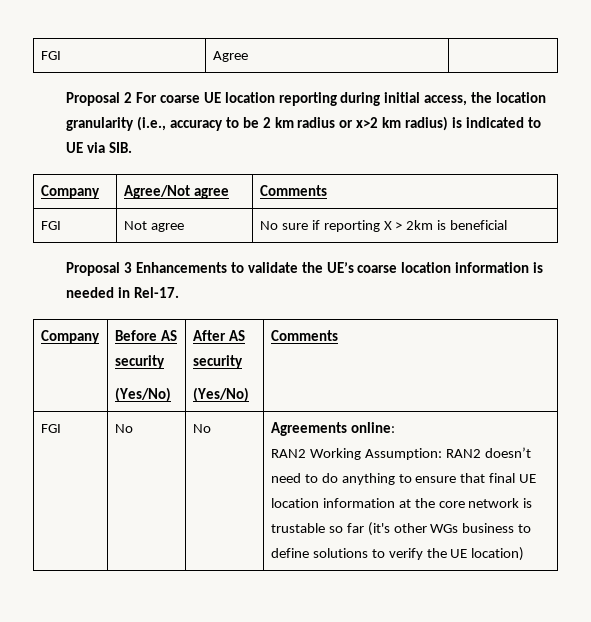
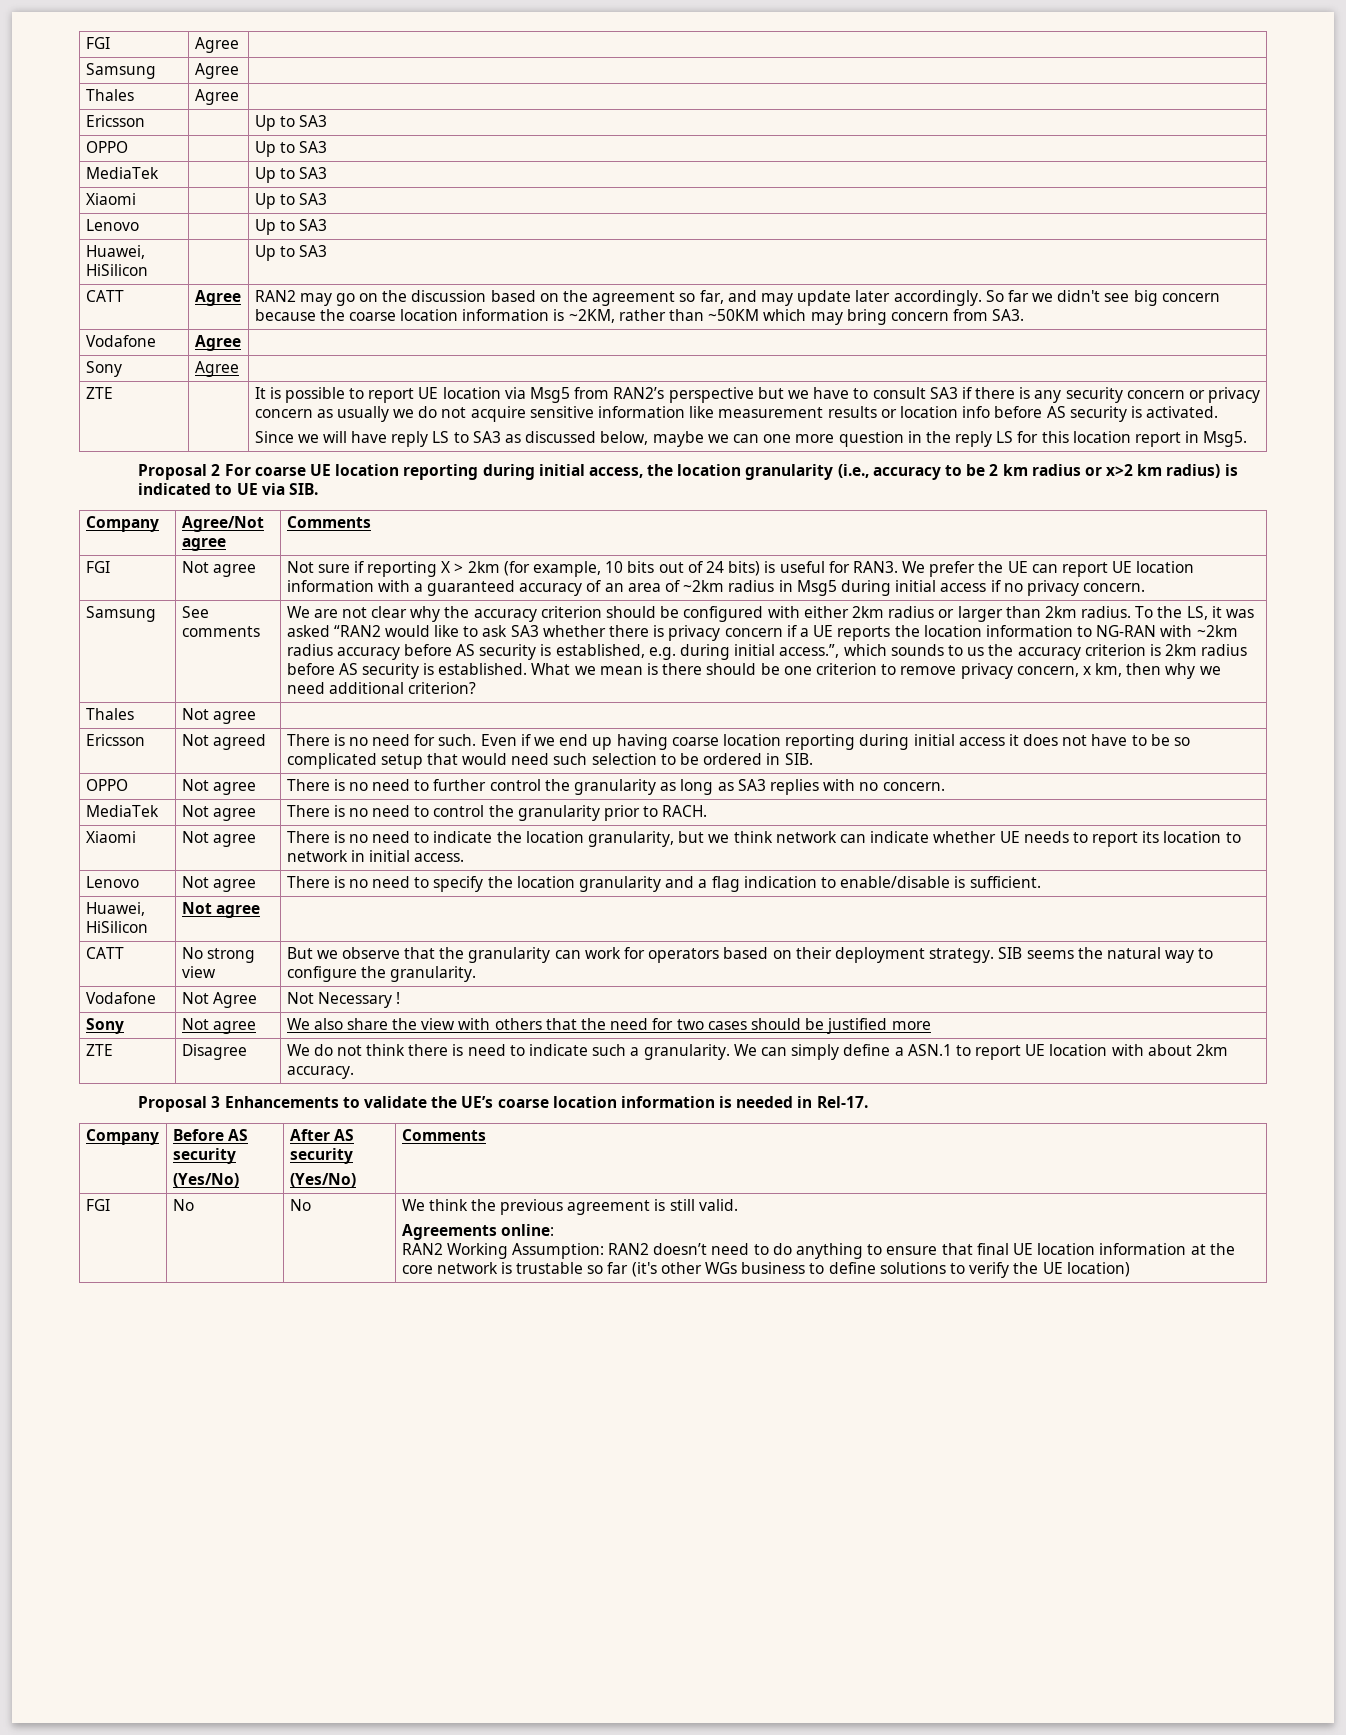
(248, 56) none -> [85,63,156,79] [194,63,239,79] [85,89,134,101] [194,89,239,105] [85,115,145,127] [254,115,327,131] [85,141,128,153] [254,141,327,157] [85,167,159,179] [254,167,327,183] [85,193,136,205] [254,193,327,209] [85,219,139,231] [254,219,327,235] [85,245,145,259] [85,264,148,276] [254,245,327,261] [85,290,124,302] [194,290,241,306] [254,290,1220,306] [254,309,1025,325] [85,335,156,347] [194,335,241,351] [85,361,122,377] [194,361,239,377] [85,387,113,399] [254,387,1261,403] [254,406,1219,422] [254,431,1248,447] // Samsung | Agree | // Thales | Agree | // Ericsson | | Up to SA3 // OPPO | | Up to SA3 // MediaTek | | Up to SA3 // Xiaomi | | Up to SA3 // Lenovo | | Up to SA3 // Huawei, HiSilicon | | Up to SA3 // CATT | Agree | RAN2 may go on the discussion based on the agreement so far, and may update later accordingly. So far we didn't see big concern because the coarse location information is ~2KM, rather than ~50KM which may bring concern from SA3. // Vodafone | Agree | // Sony | Agree | // ZTE | | It is possible to report UE location via Msg5 from RAN2’s perspective but we have to consult SA3 if there is any security concern or privacy concern as usually we do not acquire sensitive information like measurement results or location info before AS security is activated. // Since we will have reply LS to SA3 as discussed below, maybe we can one more question in the reply LS for this location report in Msg5.
[259,221,278,230] No -> [286,561,314,573] Not
[437,220,508,230] is beneficial -> [503,561,1195,577] [286,580,1146,596] [85,606,156,622] [181,606,209,618] [181,626,260,637] [286,606,1254,622] [286,625,1238,641] [286,644,1248,660] [286,663,1221,679] [286,682,476,694] [85,708,134,720] [181,708,256,724] [85,734,145,746] [181,734,266,750] [286,734,1190,750] [286,753,813,769] [85,779,128,791] [181,779,256,795] [286,779,945,795] [85,805,159,817] [181,805,256,821] [286,805,708,821] [85,831,136,843] [181,831,256,847] [286,831,1241,847] [286,850,465,862] [85,876,139,888] [181,876,256,892] [286,876,1041,892] [85,902,145,916] [85,921,148,933] [181,902,260,918] [85,947,124,959] [181,947,255,963] [181,966,216,978] [286,947,1214,963] [286,966,476,982] [85,992,156,1004] [181,992,257,1008] [286,992,400,1008] [85,1018,124,1034] [181,1018,256,1034] [286,1018,931,1034] [85,1044,113,1056] [181,1044,247,1060] [286,1044,1228,1060] [286,1066,354,1079] (for example, 10 bits out of 24 bits) is useful for RAN3. We prefer the UE can report UE location information with a guaranteed accuracy of an area of ~2km radius in Msg5 during initial access if no privacy concern. // Samsung | See comments | We are not clear why the accuracy criterion should be configured with either 2km radius or larger than 2km radius. To the LS, it was asked “RAN2 would like to ask SA3 whether there is privacy concern if a UE reports the location information to NG-RAN with ~2km radius accuracy before AS security is established, e.g. during initial access.”, which sounds to us the accuracy criterion is 2km radius before AS security is established. What we mean is there should be one criterion to remove privacy concern, x km, then why we need additional criterion? // Thales | Not agree | // Ericsson | Not agreed | There is no need for such. Even if we end up having coarse location reporting during initial access it does not have to be so complicated setup that would need such selection to be ordered in SIB. // OPPO | Not agree | There is no need to further control the granularity as long as SA3 replies with no concern. // MediaTek | Not agree | There is no need to control the granularity prior to RACH. // Xiaomi | Not agree | There is no need to indicate the location granularity, but we think network can indicate whether UE needs to report its location to network in initial access. // Lenovo | Not agree | There is no need to specify the location granularity and a flag indication to enable/disable is sufficient. // Huawei, HiSilicon | Not agree | // CATT | No strong view | But we observe that the granularity can work for operators based on their deployment strategy. SIB seems the natural way to configure the granularity. // Vodafone | Not Agree | Not Necessary ! // Sony | Not agree | We also share the view with others that the need for two cases should be justified more // ZTE | Disagree | We do not think there is need to indicate such a granularity. We can simply define a ASN.1 to report UE location with about 2km accuracy.
(211, 428) none -> [401,1199,738,1215] We think the previous agreement is still valid. //

